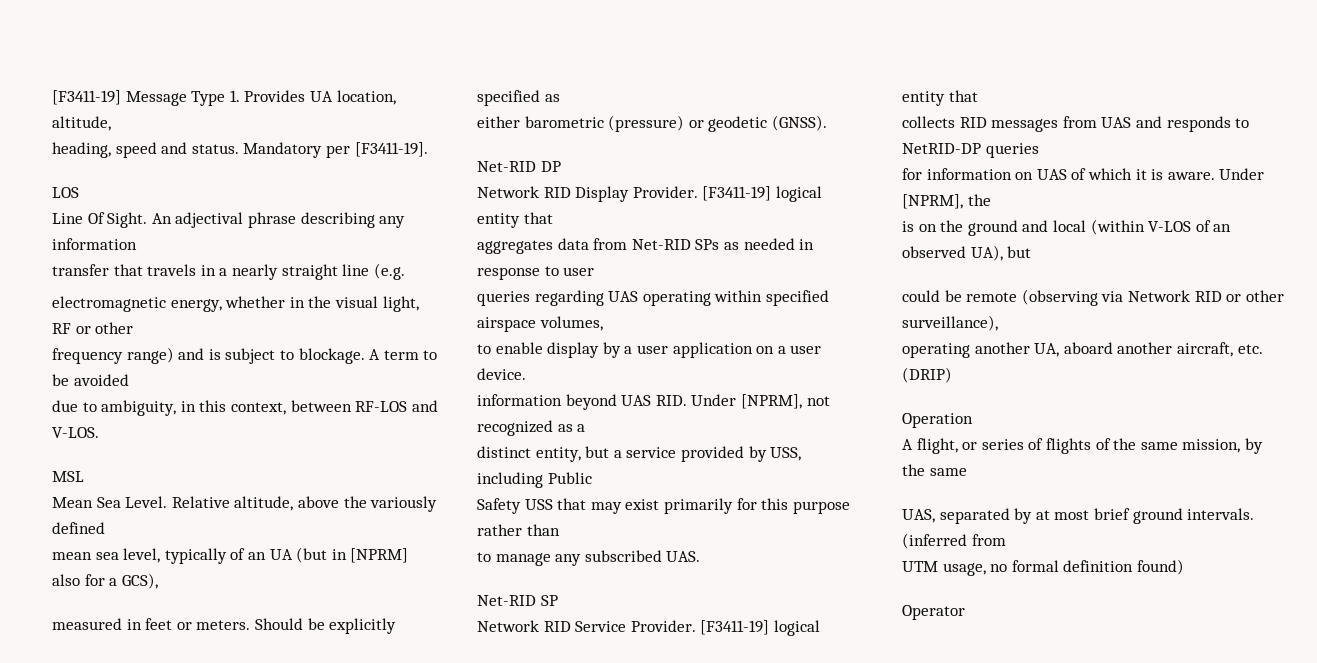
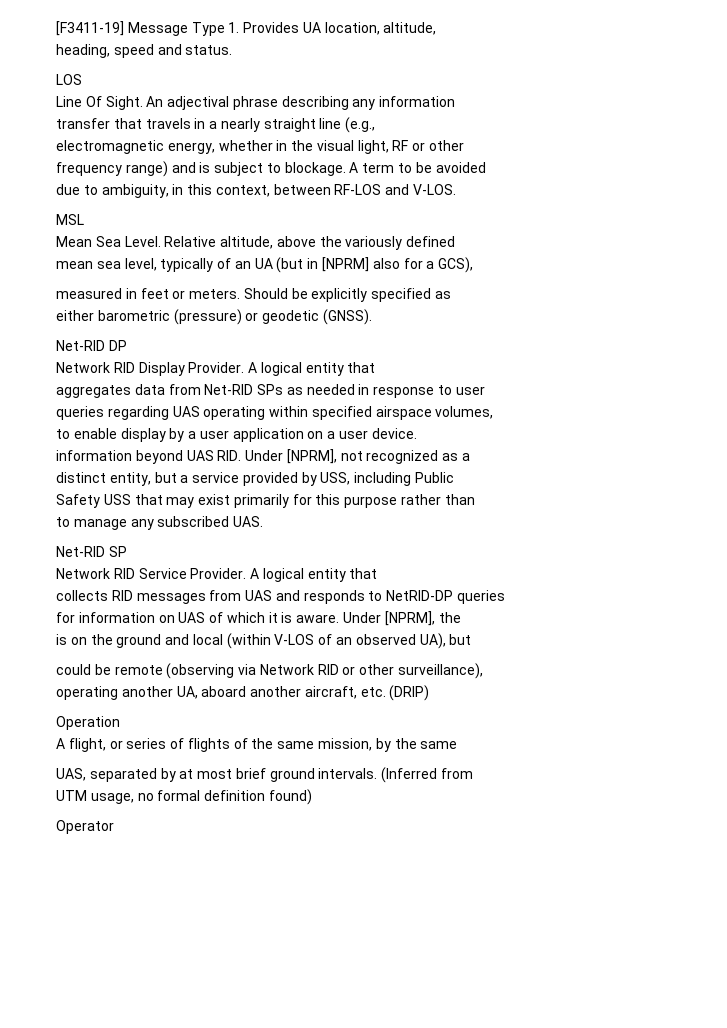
[243,142,428,158] Mandatory per [F3411-19]. -> (233, 50) none
[373,263,405,280] (e.g. -> [345,117,376,133] (e.g.,
[702,186,772,201] [F3411-19] -> [248,362,258,373] A
[700,620,770,635] [F3411-19] -> [250,568,260,579] A
[902,533,967,549] (inferred -> [381,767,438,783] (Inferred

